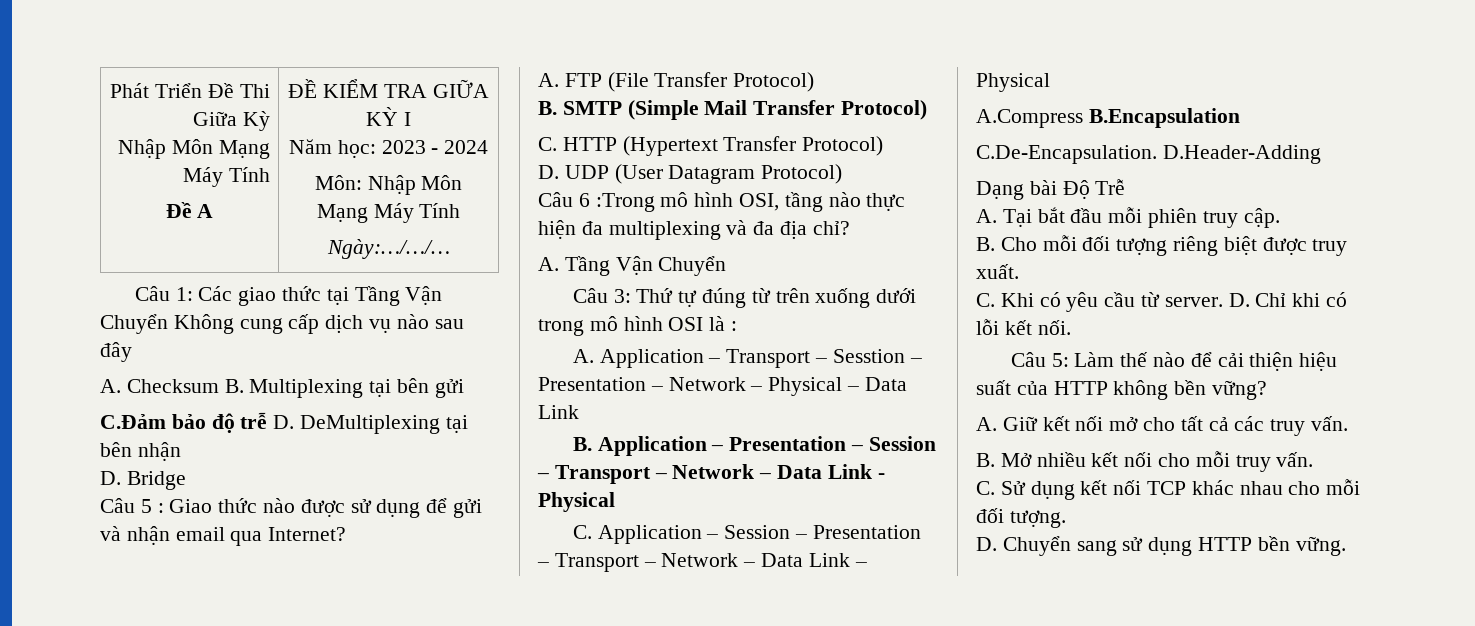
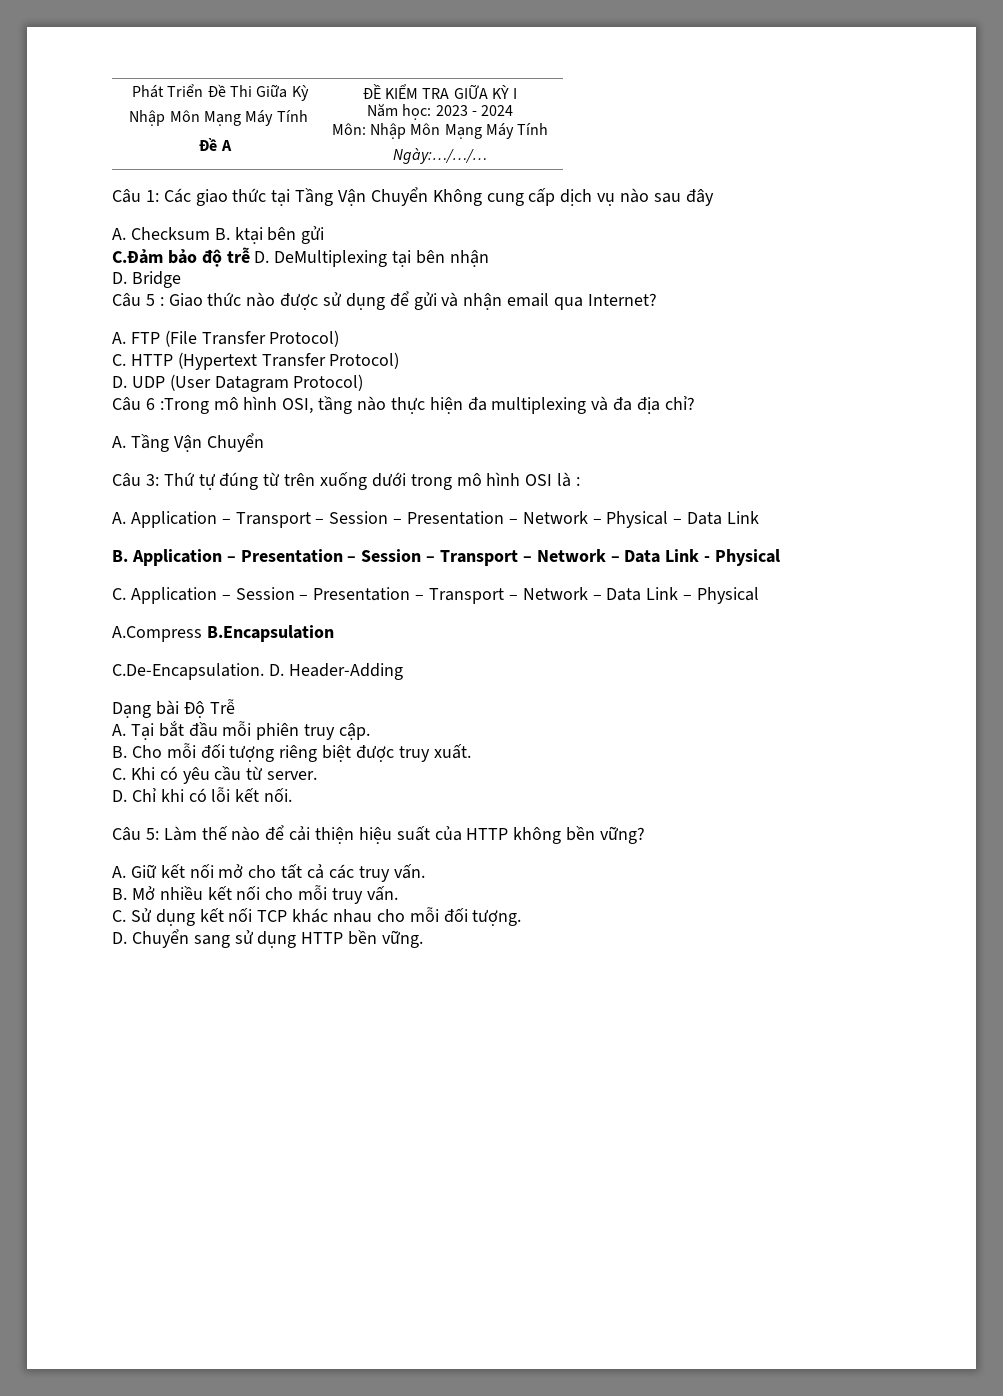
[249,379,392,398] Multiplexing tại -> [234,227,263,244] ktại
[538,100,928,120] // B. SMTP (Simple Mail Transfer Protocol) -> (340, 338) none
[832,349,905,363] Sesstion -> [329,511,389,524] Session
[1162,145,1321,164] D.Header-Adding -> [268,663,403,680] D. Header-Adding
(1223, 302) none -> (318, 775) //

